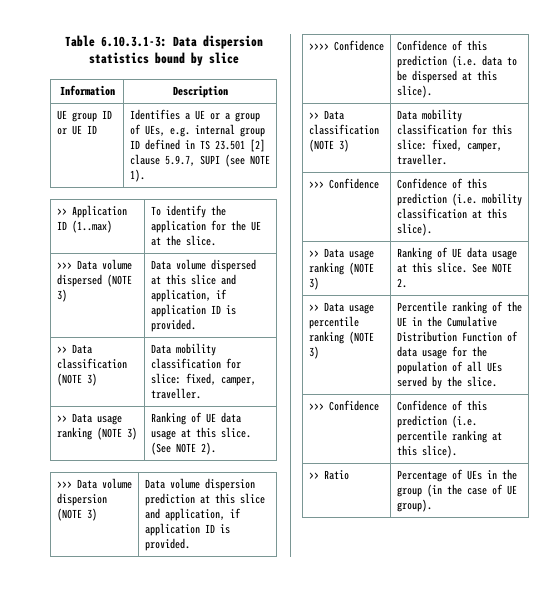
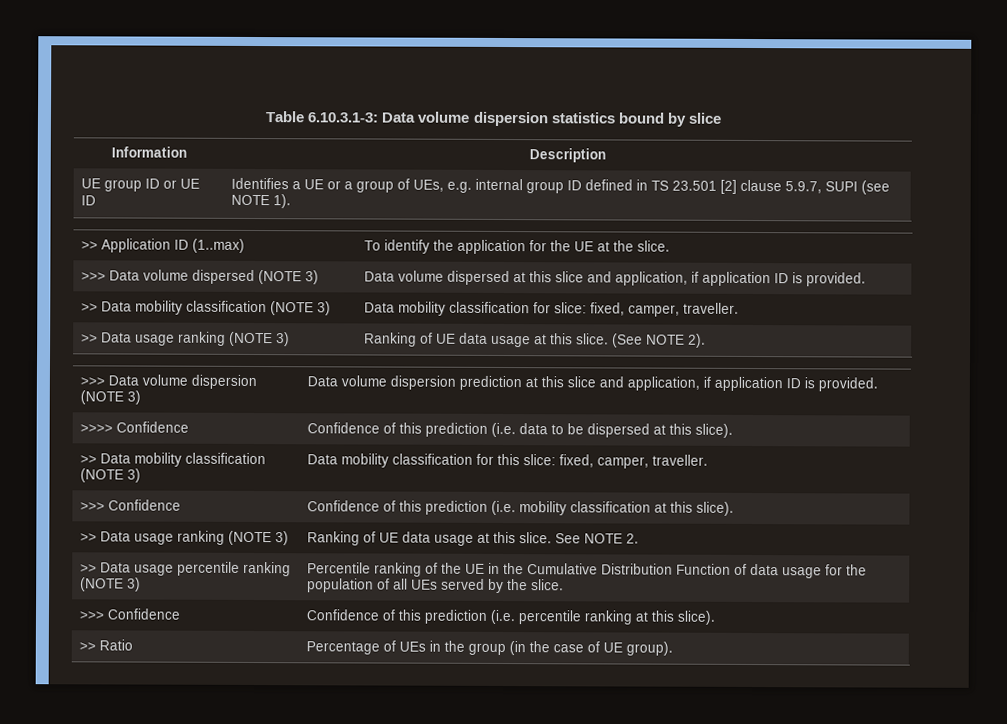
(197, 41) none -> [417,111,471,123] volume
(92, 349) none -> [135,300,184,315] mobility
(344, 115) none -> [134,452,183,467] mobility

